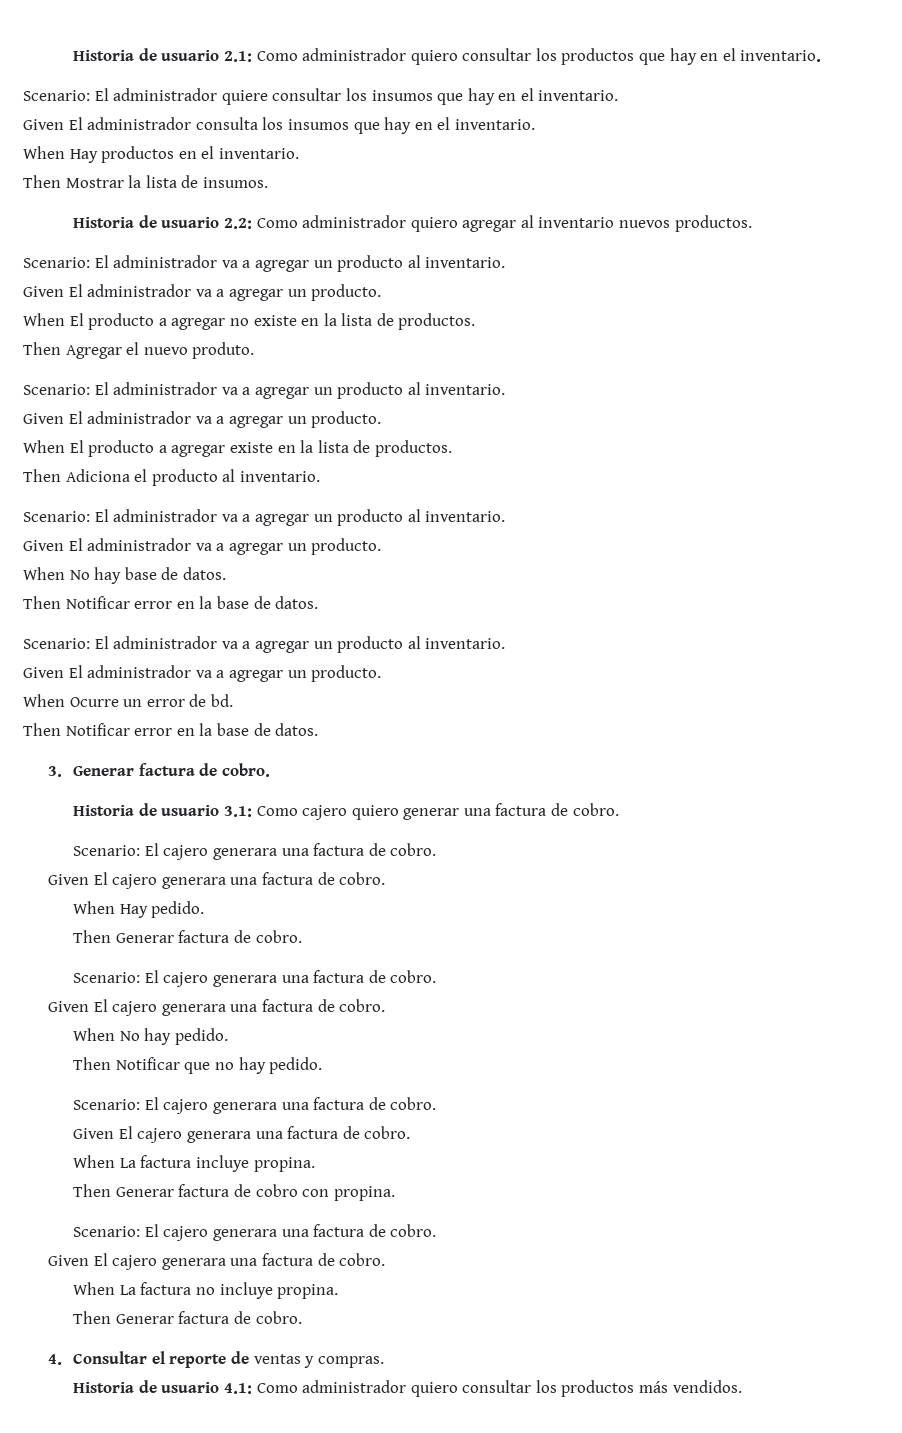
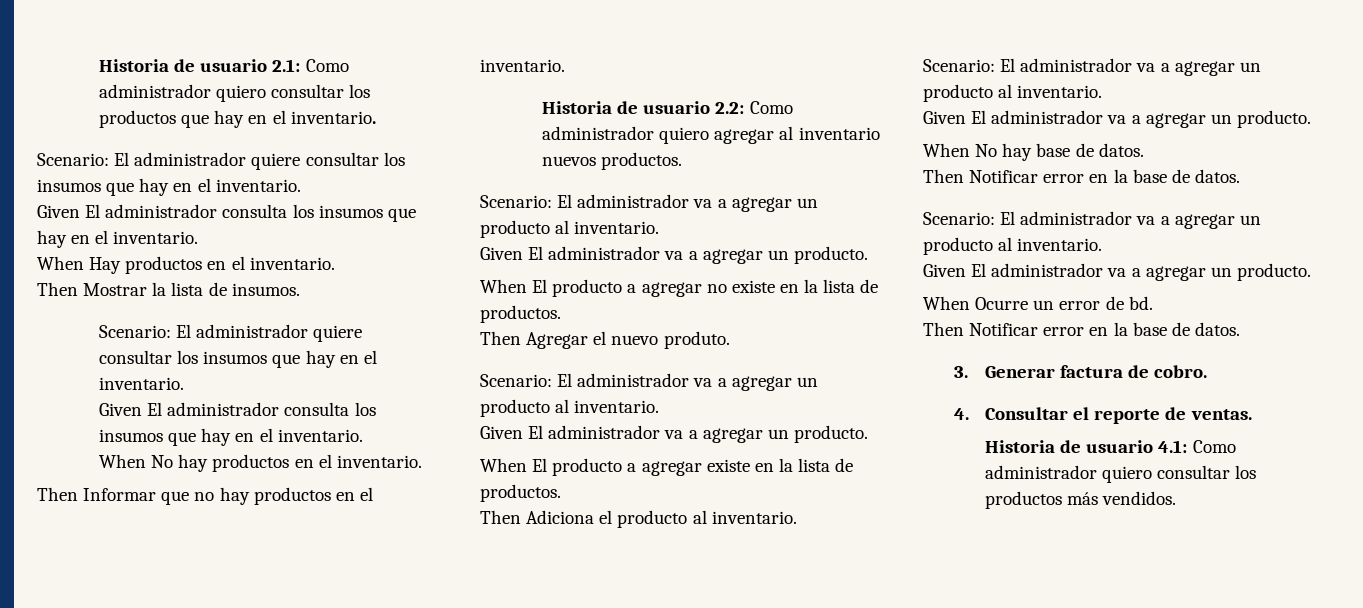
(268, 182) none -> [99,324,363,342] [99,350,377,368] [99,377,185,390] [99,402,376,416] [99,428,363,446] [99,454,422,472] [37,487,373,505] [480,59,565,72] // Scenario: El administrador quiere consultar los insumos que hay en el inventario. // Given El administrador consulta los insumos que hay en el inventario. // When No hay productos en el inventario. // Then Informar que no hay productos en el inventario.
[73,803,619,820] [73,843,437,860] [48,872,386,889] [73,901,205,918] [73,930,302,943] [73,970,437,987] [48,999,386,1016] [73,1028,228,1045] [73,1057,323,1074] [73,1097,437,1114] [73,1126,411,1143] [73,1155,315,1172] [73,1184,395,1201] [73,1224,437,1241] [48,1253,386,1270] [73,1282,339,1299] [73,1311,302,1324] // Historia de usuario 3.1: Como cajero quiero generar una factura de cobro. // Scenario: El cajero generara una factura de cobro. // Given El cajero generara una factura de cobro. // When Hay pedido. // Then Generar factura de cobro. // Scenario: El cajero generara una factura de cobro. // Given El cajero generara una factura de cobro. // When No hay pedido. // Then Notificar que no hay pedido. // Scenario: El cajero generara una factura de cobro. // Given El cajero generara una factura de cobro. // When La factura incluye propina. // Then Generar factura de cobro con propina. // Scenario: El cajero generara una factura de cobro. // Given El cajero generara una factura de cobro. // When La factura no incluye propina. // Then Generar factura de cobro. -> (1208, 371) none
[253,1354,384,1368] ventas y compras. -> [1190,409,1252,420] ventas.

